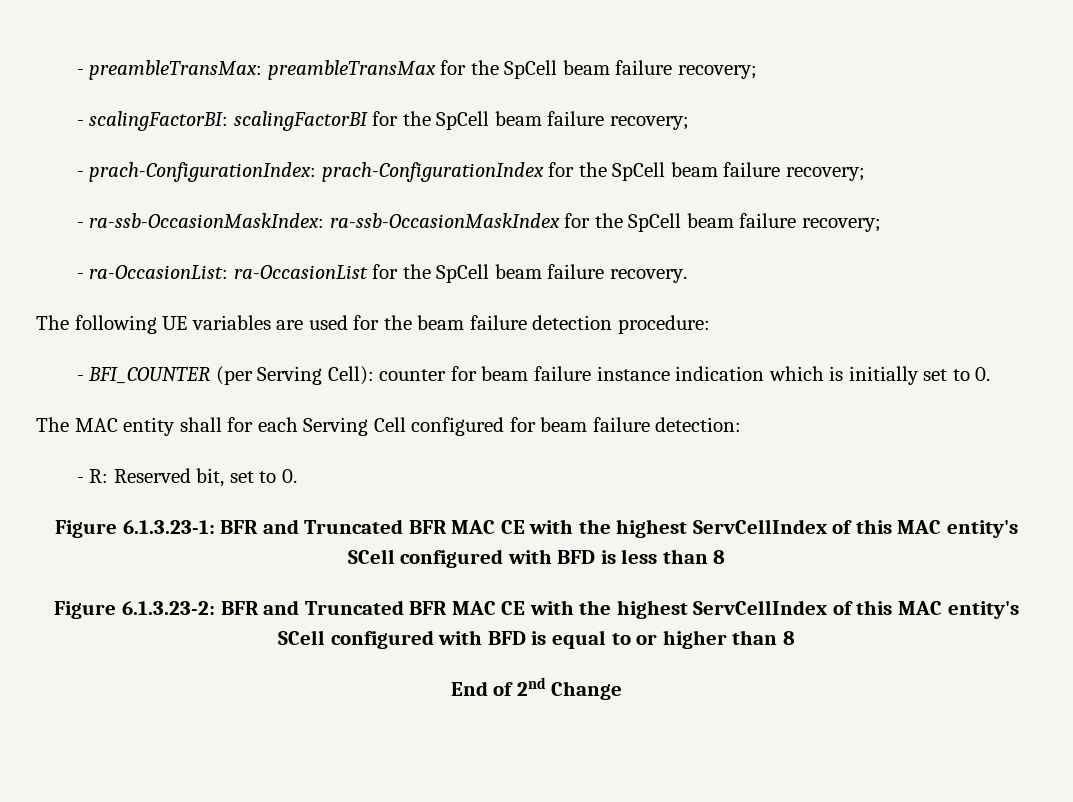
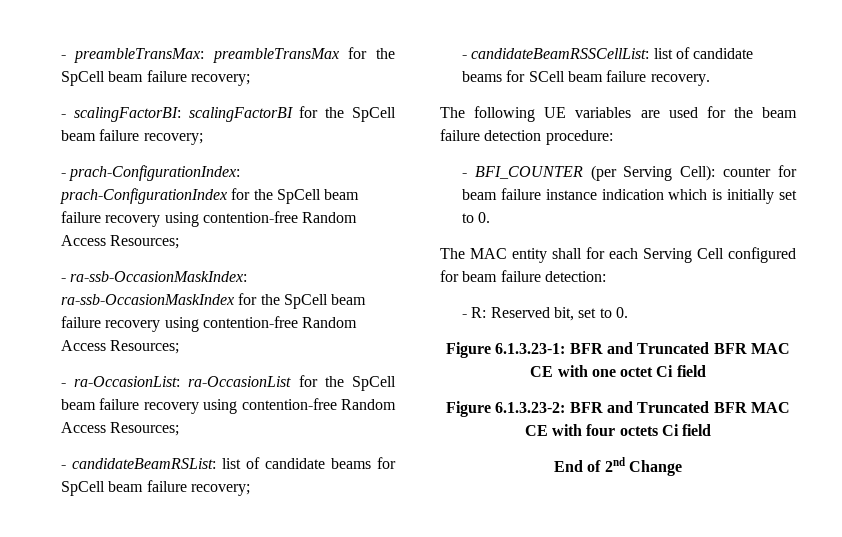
[785,167,865,181] recovery; -> [105,211,358,227] [60,235,180,249] recovery using contention-free Random Access Resources;
[801,218,881,232] recovery; -> [105,316,358,332] [60,340,180,354] recovery using contention-free Random Access Resources;
(605, 271) none -> [143,398,396,414] [60,422,180,436] [60,457,397,469] [60,480,250,496] [461,47,754,59] [461,70,647,82] recovery using contention-free Random Access Resources; // - candidateBeamRSList: list of candidate beams for SpCell beam failure recovery; // - candidateBeamRSSCellList: list of candidate beams for SCell beam failure
[578,519,1019,538] [347,549,726,568] the highest ServCellIndex of this MAC entity's SCell configured with BFD is less than 8 -> [591,365,706,377] one octet Ci field
[579,600,1019,619] [278,630,795,649] the highest ServCellIndex of this MAC entity's SCell configured with BFD is equal to or higher than 8 -> [586,424,712,436] four octets Ci field

